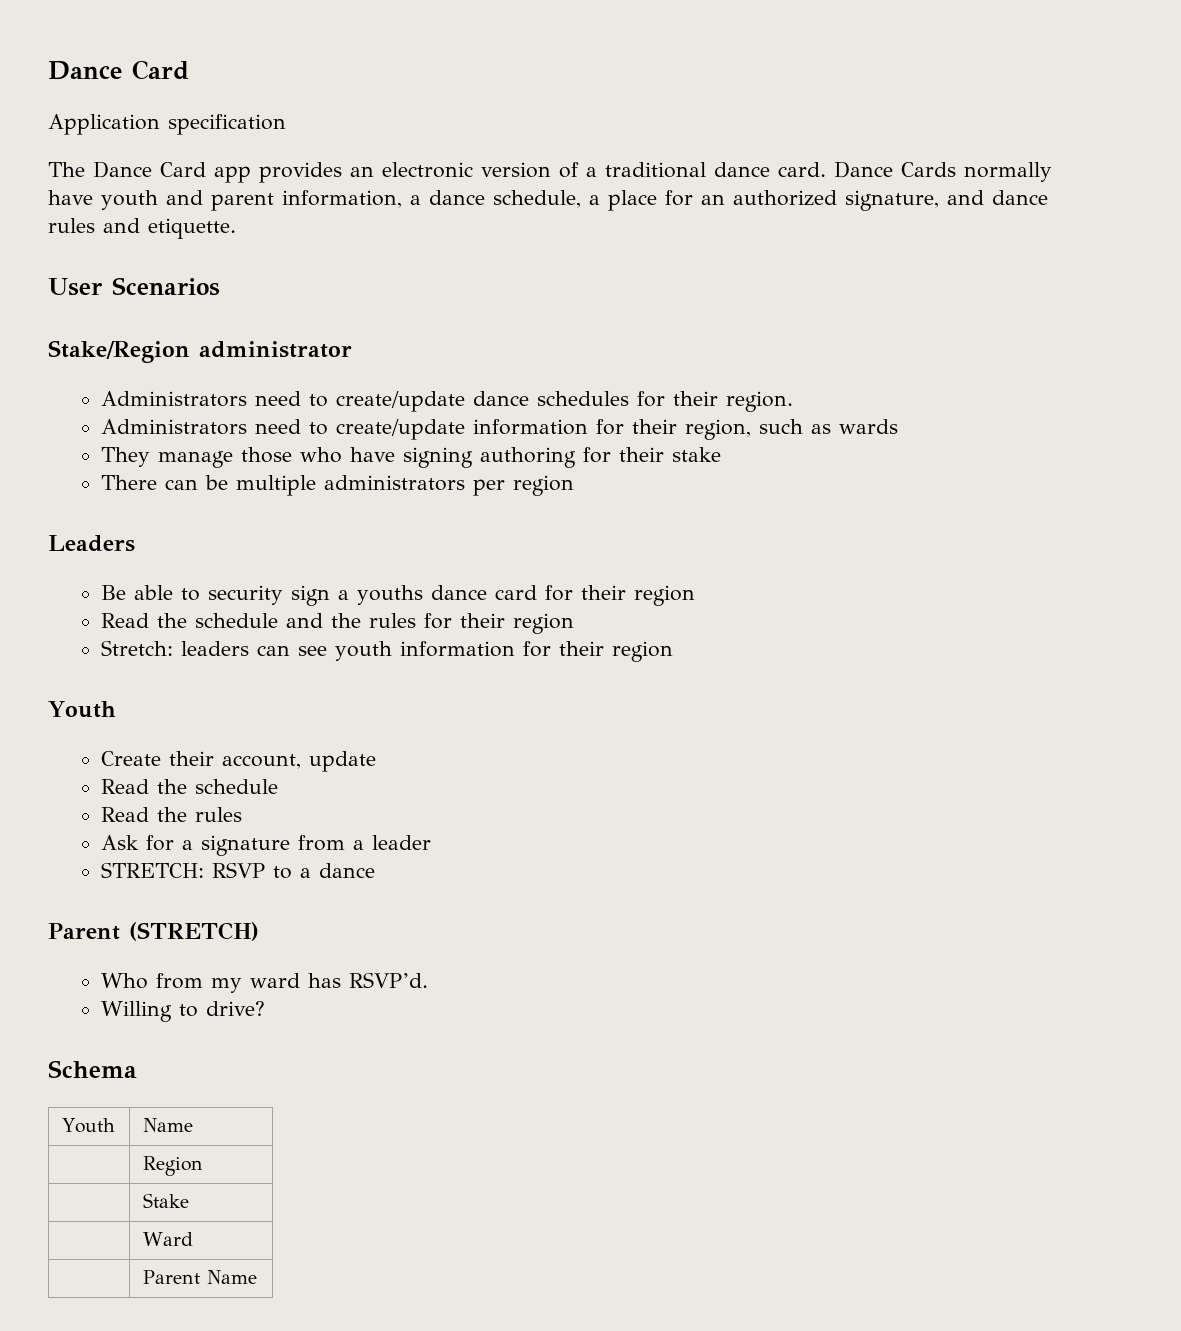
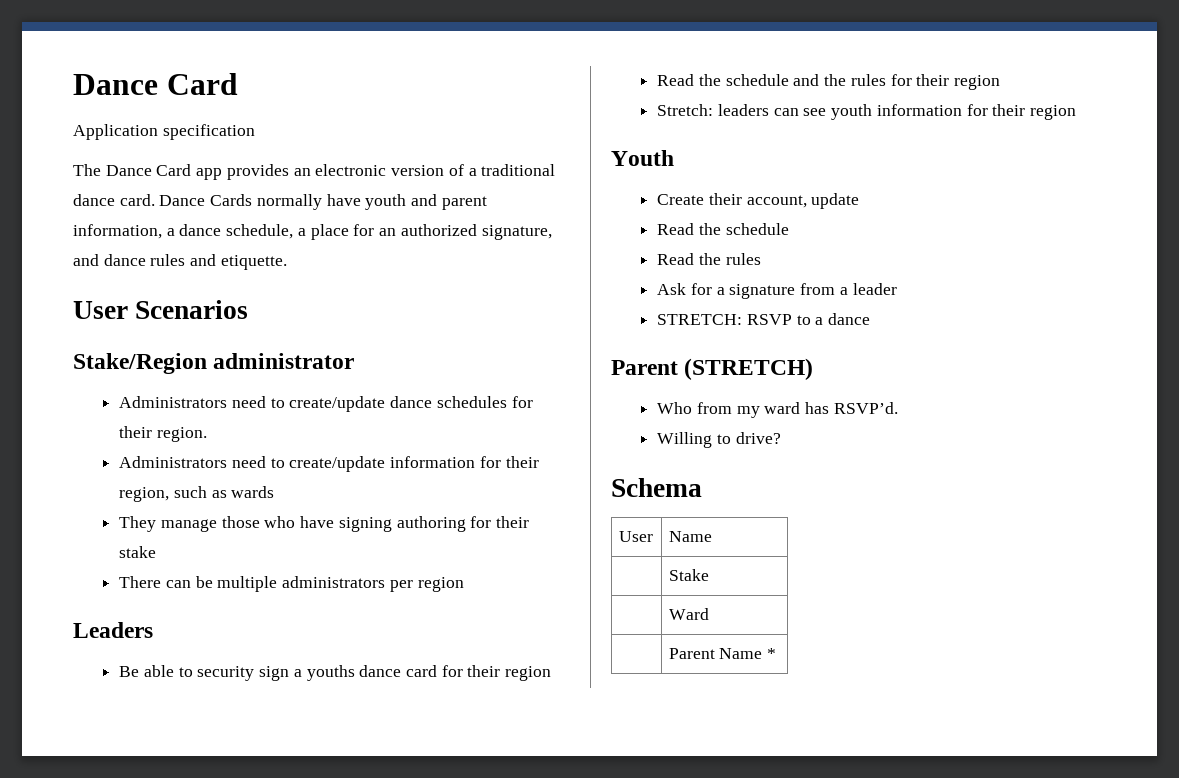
[61,1118,115,1133] [142,1118,193,1132] [142,1156,203,1176] Youth | Name // | Region -> [618,531,653,542] [668,531,712,542] User | Name
(257, 1277) none -> [767,648,777,659] *

